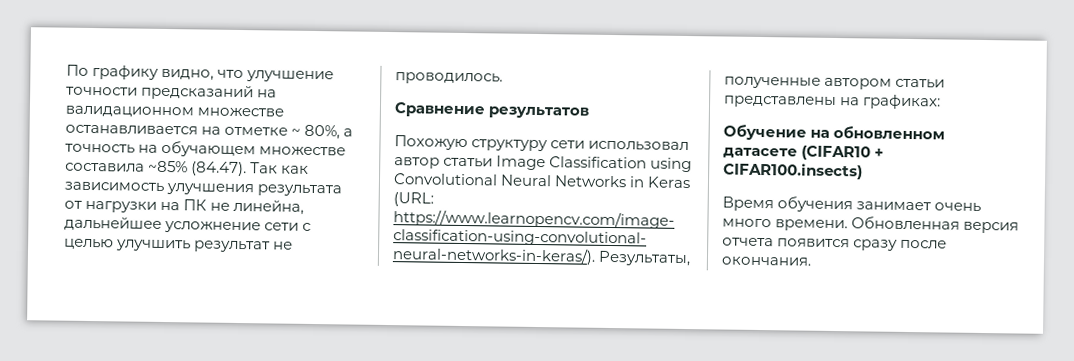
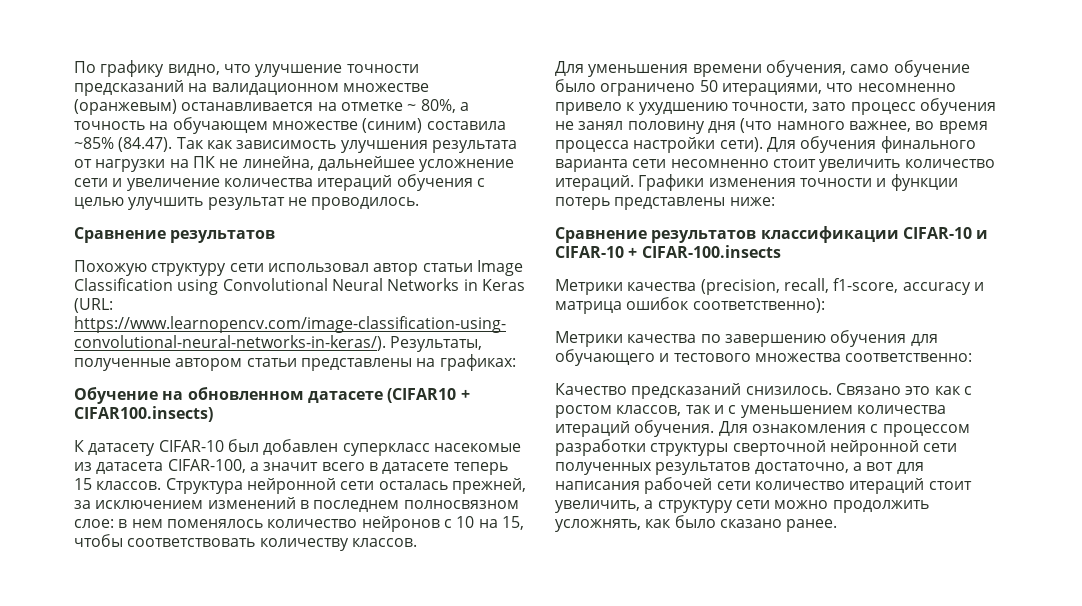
(285, 112) none -> [74,99,177,115] (оранжевым)
(347, 151) none -> [362,118,423,133] (синим)
(300, 226) none -> [112,174,473,191] и увеличение количества итераций обучения
[722,196,982,213] [722,216,1020,234] [722,237,948,251] [721,256,811,266] Время обучения занимает очень много времени. Обновленная версия отчета появится сразу после окончания. -> [74,439,521,456] [74,459,508,475] [74,478,526,494] [74,497,519,512] [74,516,524,532] [74,534,417,551] [555,60,970,77] [555,79,956,96] [555,98,996,115] [555,118,988,134] [555,136,976,153] [555,159,995,172] [555,174,958,191] [555,197,775,210] [555,226,989,243] [555,245,781,258] [555,278,984,295] [555,297,825,314] [555,330,938,347] [555,349,973,366] [555,383,972,399] [555,405,946,418] [555,420,970,437] [555,439,958,456] [555,462,924,475] [555,477,972,494] [555,500,929,513] [555,515,838,532] К датасету CIFAR-10 был добавлен суперкласс насекомые из датасета CIFAR-100, а значит всего в датасете теперь 15 классов. Структура нейронной сети осталась прежней, за исключением изменений в последнем полносвязном слое: в нем поменялось количество нейронов с 10 на 15, чтобы соответствовать количеству классов. // Для уменьшения времени обучения, само обучение было ограничено 50 итерациями, что несомненно привело к ухудшению точности, зато процесс обучения не занял половину дня (что намного важнее, во время процесса настройки сети). Для обучения финального варианта сети несомненно стоит увеличить количество итераций. Графики изменения точности и функции потерь представлены ниже: // Сравнение результатов классификации CIFAR-10 и CIFAR-10 + CIFAR-100.insects // Метрики качества (precision, recall, f1-score, accuracy и матрица ошибок соответственно): // Метрики качества по завершению обучения для обучающего и тестового множества соответственно: // Качество предсказаний снизилось. Связано это как с ростом классов, так и с уменьшением количества итераций обучения. Для ознакомления с процессом разработки структуры сверточной нейронной сети полученных результатов достаточно, а вот для написания рабочей сети количество итераций стоит увеличить, а структуру сети можно продолжить усложнять, как было сказано ранее.

